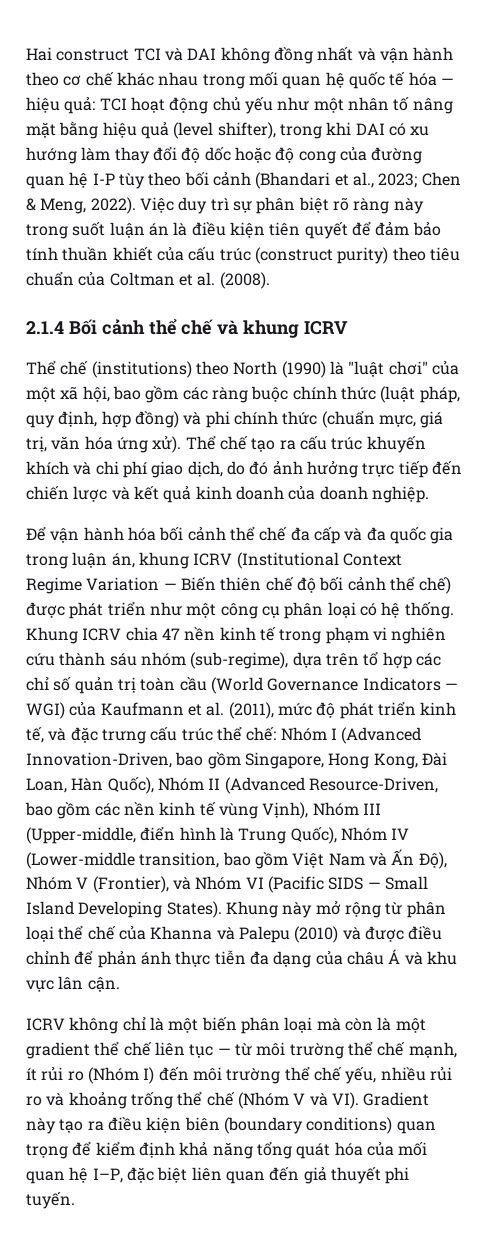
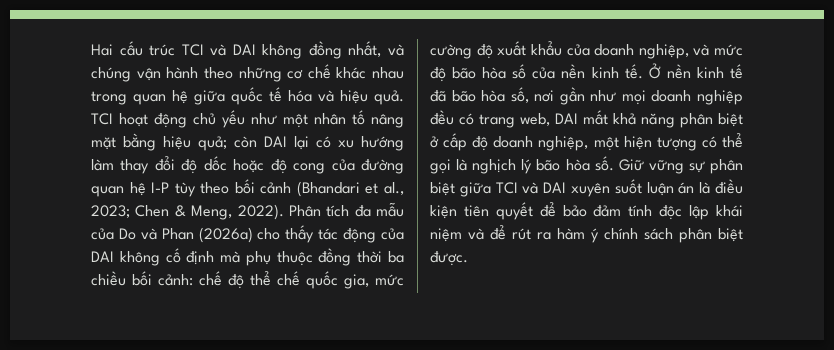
[56,49,130,61] construct -> [119,41,176,56] cấu trúc
[317,47,376,61] nhất và -> [348,41,404,57] [91,67,131,82] nhất, và chúng
(59, 79) none -> [238,67,282,82] những
[248,72,345,89] mối quan hệ -> [133,90,225,105] quan hệ giữa
[440,78,454,85] [26,96,96,114] — hiệu quả: -> [318,90,404,105] và hiệu quả.
[140,121,385,139] quả (level shifter), trong khi DAI -> [198,136,309,151] quả; còn DAI lại
[139,197,424,214] [26,224,68,239] Việc duy trì sự phân biệt rõ ràng này trong -> [288,202,404,217] [91,225,404,243] [91,248,404,266] [91,271,404,289] [430,41,743,59] [430,63,743,82] [430,87,743,105] [430,110,743,128] [430,133,743,151] [430,156,743,174] [430,182,610,197] Phân tích đa mẫu của Do và Phan (2026a) cho thấy tác động của DAI không cố định mà phụ thuộc đồng thời ba chiều bối cảnh: chế độ thể chế quốc gia, mức cường độ xuất khẩu của doanh nghiệp, và mức độ bão hòa số của nền kinh tế. Ở nền kinh tế đã bão hòa số, nơi gần như mọi doanh nghiệp đều có trang web, DAI mất khả năng phân biệt ở cấp độ doanh nghiệp, một hiện tượng có thể gọi là nghịch lý bão hòa số. Giữ vững sự phân biệt giữa TCI và DAI xuyên
[375,221,441,236] [26,247,460,264] [26,271,270,289] [26,319,349,338] [26,360,459,378] [26,386,460,403] [26,410,444,428] [26,435,426,453] [26,460,462,478] [26,485,429,503] [26,526,454,544] [26,552,402,569] [26,576,452,594] [26,601,454,619] [26,627,447,644] [26,651,441,669] [26,676,458,694] [26,701,457,719] [26,726,422,744] [26,752,447,769] [26,777,438,794] [25,802,381,819] [26,826,410,844] [26,849,447,869] [26,876,428,893] [26,900,446,918] [26,925,443,943] [26,949,457,968] [26,976,120,992] [26,1017,426,1034] [26,1041,457,1059] [26,1066,452,1084] [26,1091,430,1109] [26,1117,436,1134] [26,1141,428,1159] [26,1166,410,1184] [26,1192,75,1209] đảm bảo tính thuần khiết của cấu trúc (construct purity) theo tiêu chuẩn của Coltman et al. (2008). // 2.1.4 Bối cảnh thể chế và khung ICRV // Thể chế (institutions) theo North (1990) là "luật chơi" của một xã hội, bao gồm các ràng buộc chính thức (luật pháp, quy định, hợp đồng) và phi chính thức (chuẩn mực, giá trị, văn hóa ứng xử). Thể chế tạo ra cấu trúc khuyến khích và chi phí giao dịch, do đó ảnh hưởng trực tiếp đến chiến lược và kết quả kinh doanh của doanh nghiệp. // Để vận hành hóa bối cảnh thể chế đa cấp và đa quốc gia trong luận án, khung ICRV (Institutional Context Regime Variation — Biến thiên chế độ bối cảnh thể chế) được phát triển như một công cụ phân loại có hệ thống. Khung ICRV chia 47 nền kinh tế trong phạm vi nghiên cứu thành sáu nhóm (sub-regime), dựa trên tổ hợp các chỉ số quản trị toàn cầu (World Governance Indicators — WGI) của Kaufmann et al. (2011), mức độ phát triển kinh tế, và đặc trưng cấu trúc thể chế: Nhóm I (Advanced Innovation-Driven, bao gồm Singapore, Hong Kong, Đài Loan, Hàn Quốc), Nhóm II (Advanced Resource-Driven, bao gồm các nền kinh tế vùng Vịnh), Nhóm III (Upper-middle, điển hình là Trung Quốc), Nhóm IV (Lower-middle transition, bao gồm Việt Nam và Ấn Độ), Nhóm V (Frontier), và Nhóm VI (Pacific SIDS — Small Island Developing States). Khung này mở rộng từ phân loại thể chế của Khanna và Palepu (2010) và được điều chỉnh để phản ánh thực tiễn đa dạng của châu Á và khu vực lân cận. // ICRV không chỉ là một biến phân loại mà còn là một gradient thể chế liên tục — từ môi trường thể chế mạnh, ít rủi ro (Nhóm I) đến môi trường thể chế yếu, nhiều rủi ro và khoảng trống thể chế (Nhóm V và VI). Gradient này tạo ra điều kiện biên (boundary conditions) quan trọng để kiểm định khả năng tổng quát hóa của mối quan hệ I–P, đặc biệt liên quan đến giả thuyết phi tuyến. -> [562,205,743,220] [430,225,743,243] [430,251,468,266] bảo đảm tính độc lập khái niệm và để rút ra hàm ý chính sách phân biệt được.

